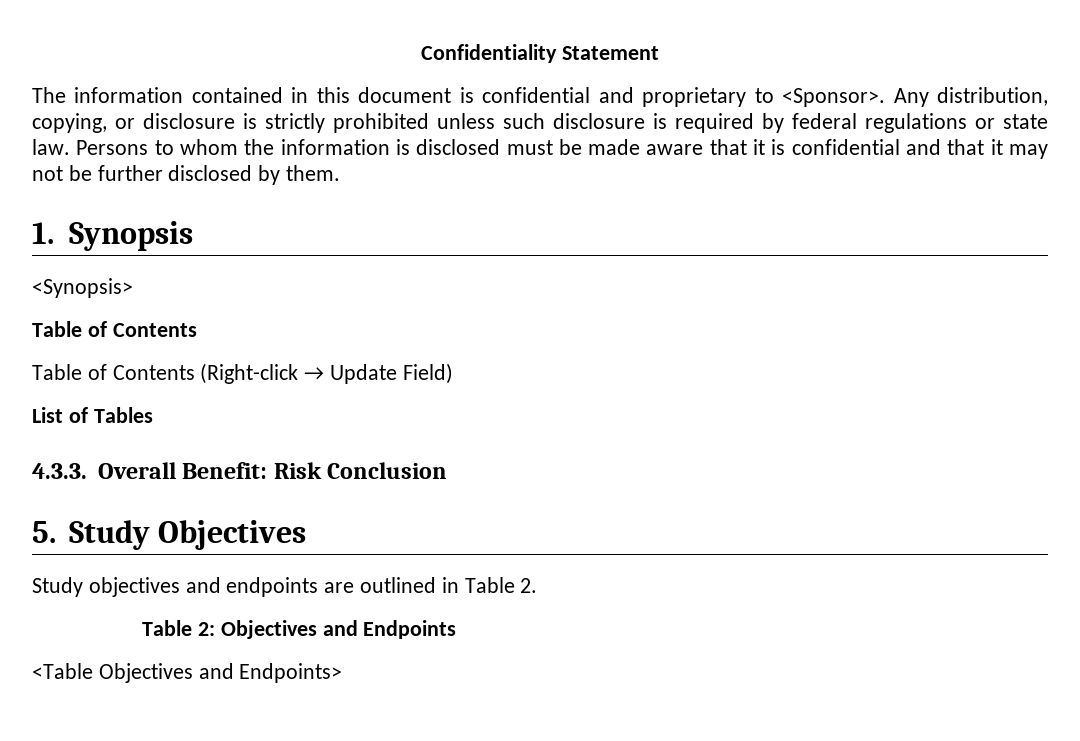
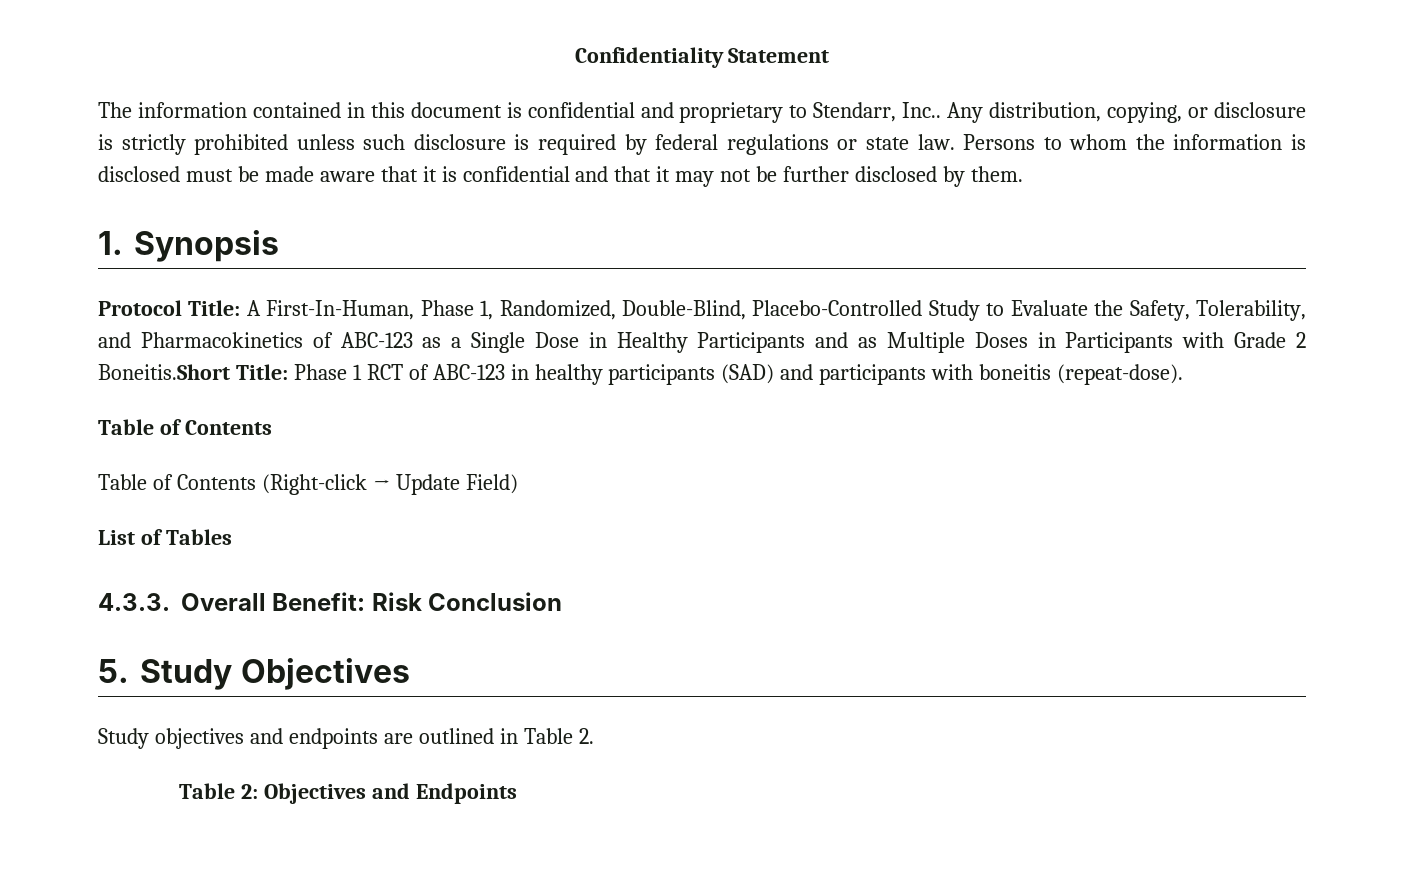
[782,88,886,107] <Sponsor>. -> [813,102,942,122] Stendarr, Inc..
[32,278,133,298] <Synopsis> -> [98,300,1306,321] [98,332,1307,353] [98,364,1184,385] Protocol Title: A First-In-Human, Phase 1, Randomized, Double-Blind, Placebo-Controlled Study to Evaluate the Safety, Tolerability, and Pharmacokinetics of ABC-123 as a Single Dose in Healthy Participants and as Multiple Doses in Participants with Grade 2 Boneitis.Short Title: Phase 1 RCT of ABC-123 in healthy participants (SAD) and participants with boneitis (repeat-dose).
[32,663,343,683] // <Table Objectives and Endpoints> -> (517, 793) none

